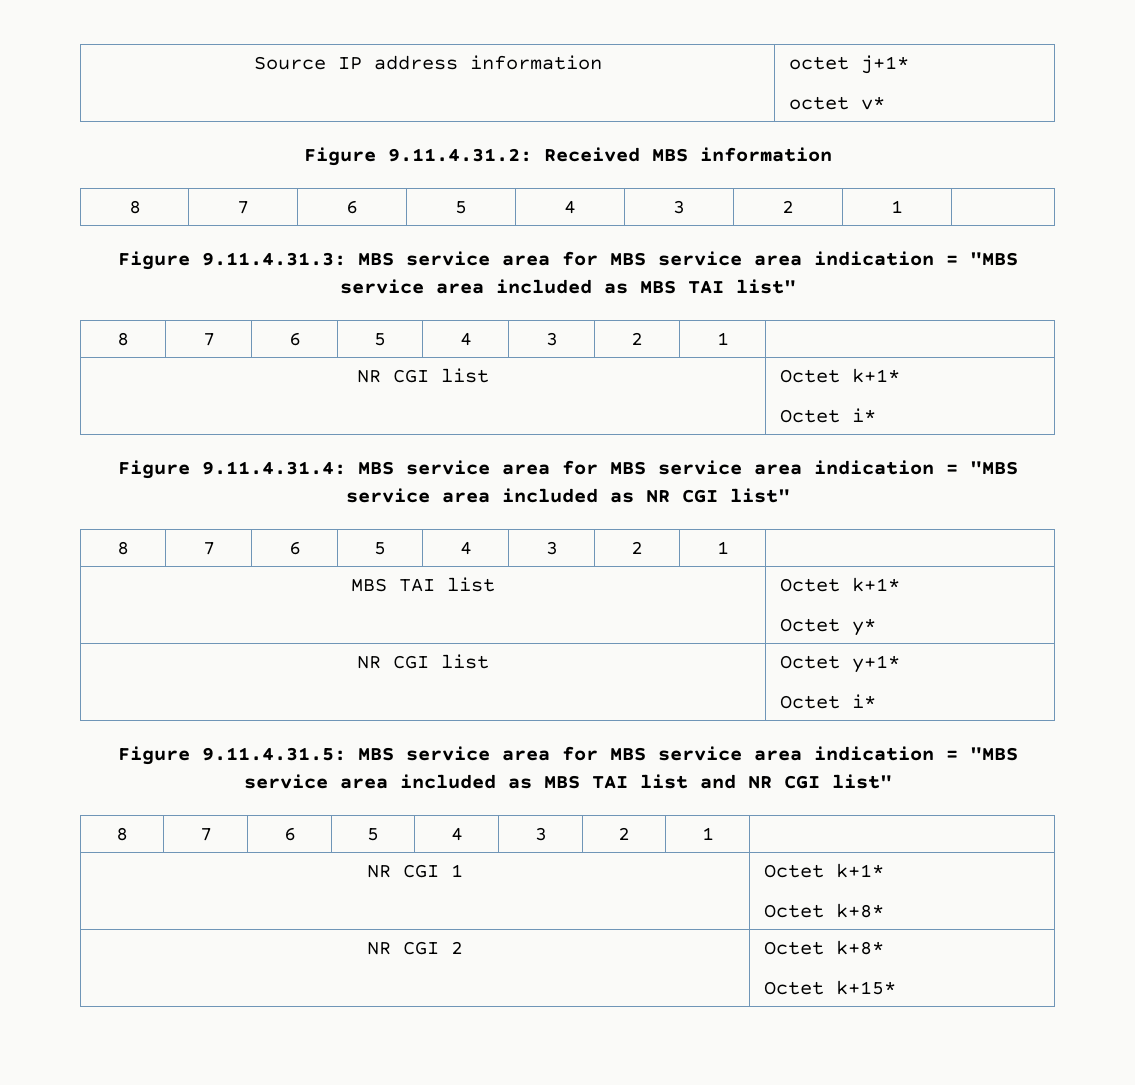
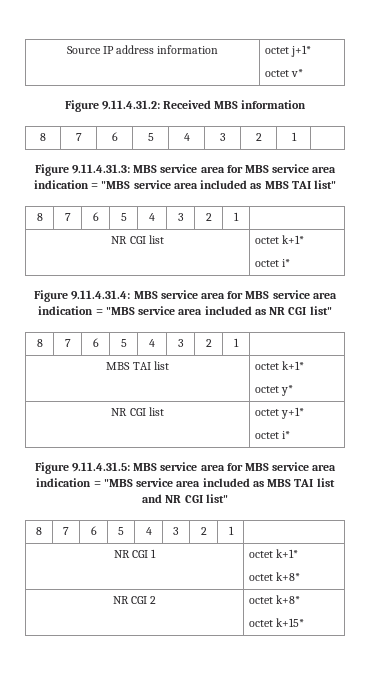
[780,368,901,383] [780,409,841,423] Octet k+1* // Octet -> [254,235,305,244] [254,260,279,267] octet k+1* // octet
[780,577,901,592] [780,618,841,632] Octet k+1* // Octet -> [254,361,305,370] [254,386,279,393] octet k+1* // octet
[780,655,841,669] Octet -> [254,409,279,416] octet
[780,695,841,709] Octet -> [254,432,279,439] octet
[764,863,885,878] [764,904,825,918] Octet k+1* // Octet -> [248,549,299,558] [248,574,273,581] octet k+1* // octet
[764,940,885,955] [764,981,825,995] Octet k+8* // Octet -> [248,595,301,604] [248,620,273,627] octet k+8* // octet

